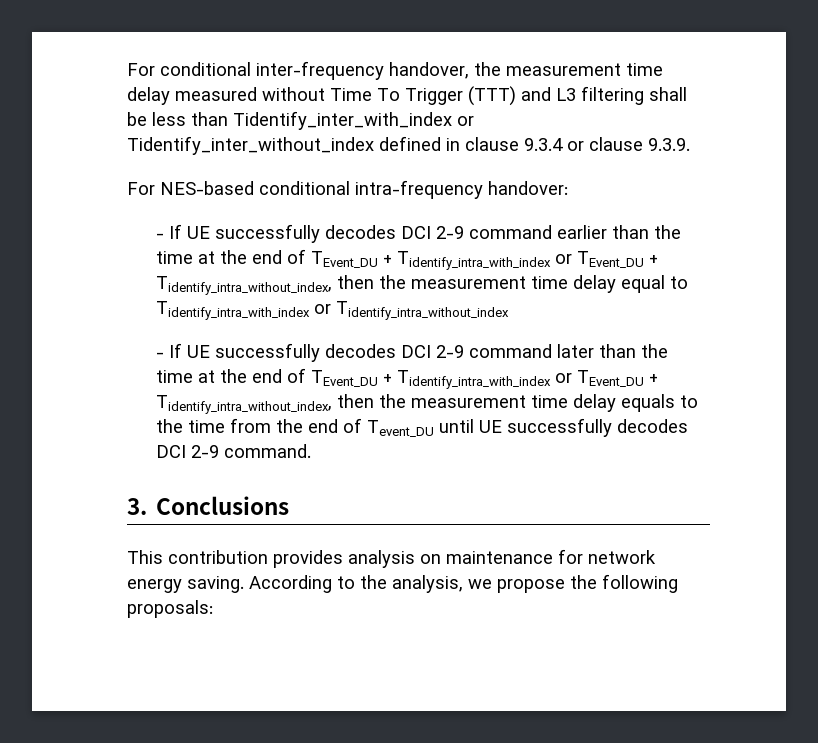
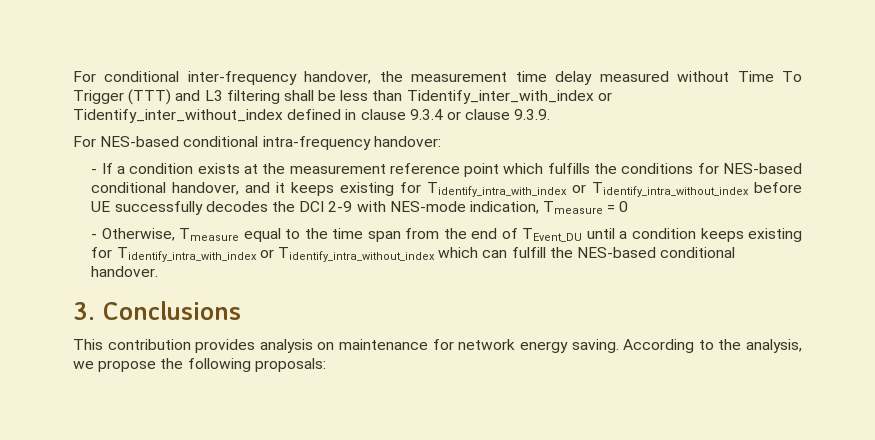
[187,224,682,243] [156,249,659,270] [156,275,689,295] [156,301,510,320] [156,343,669,362] [156,368,659,389] [156,394,699,414] [156,418,689,437] [156,444,312,458] UE successfully decodes DCI 2-9 command earlier than the time at the end of TEvent_DU + Tidentify_intra_with_index or TEvent_DU + Tidentify_intra_without_index, then the measurement time delay equal to Tidentify_intra_with_index or Tidentify_intra_without_index // - If UE successfully decodes DCI 2-9 command later than the time at the end of TEvent_DU + Tidentify_intra_with_index or TEvent_DU + Tidentify_intra_without_index, then the measurement time delay equals to the time from the end of Tevent_DU until UE successfully decodes DCI 2-9 command. -> [117,163,802,177] [91,182,803,197] [91,201,629,215] [91,228,802,242] [91,247,736,262] [91,266,159,277] a condition exists at the measurement reference point which fulfills the conditions for NES-based conditional handover, and it keeps existing for Tidentify_intra_with_index or Tidentify_intra_without_index before UE successfully decodes the DCI 2-9 with NES-mode indication, Tmeasure = 0 // - Otherwise, Tmeasure equal to the time span from the end of TEvent_DU until a condition keeps existing for Tidentify_intra_with_index or Tidentify_intra_without_index which can fulfill the NES-based conditional handover.

